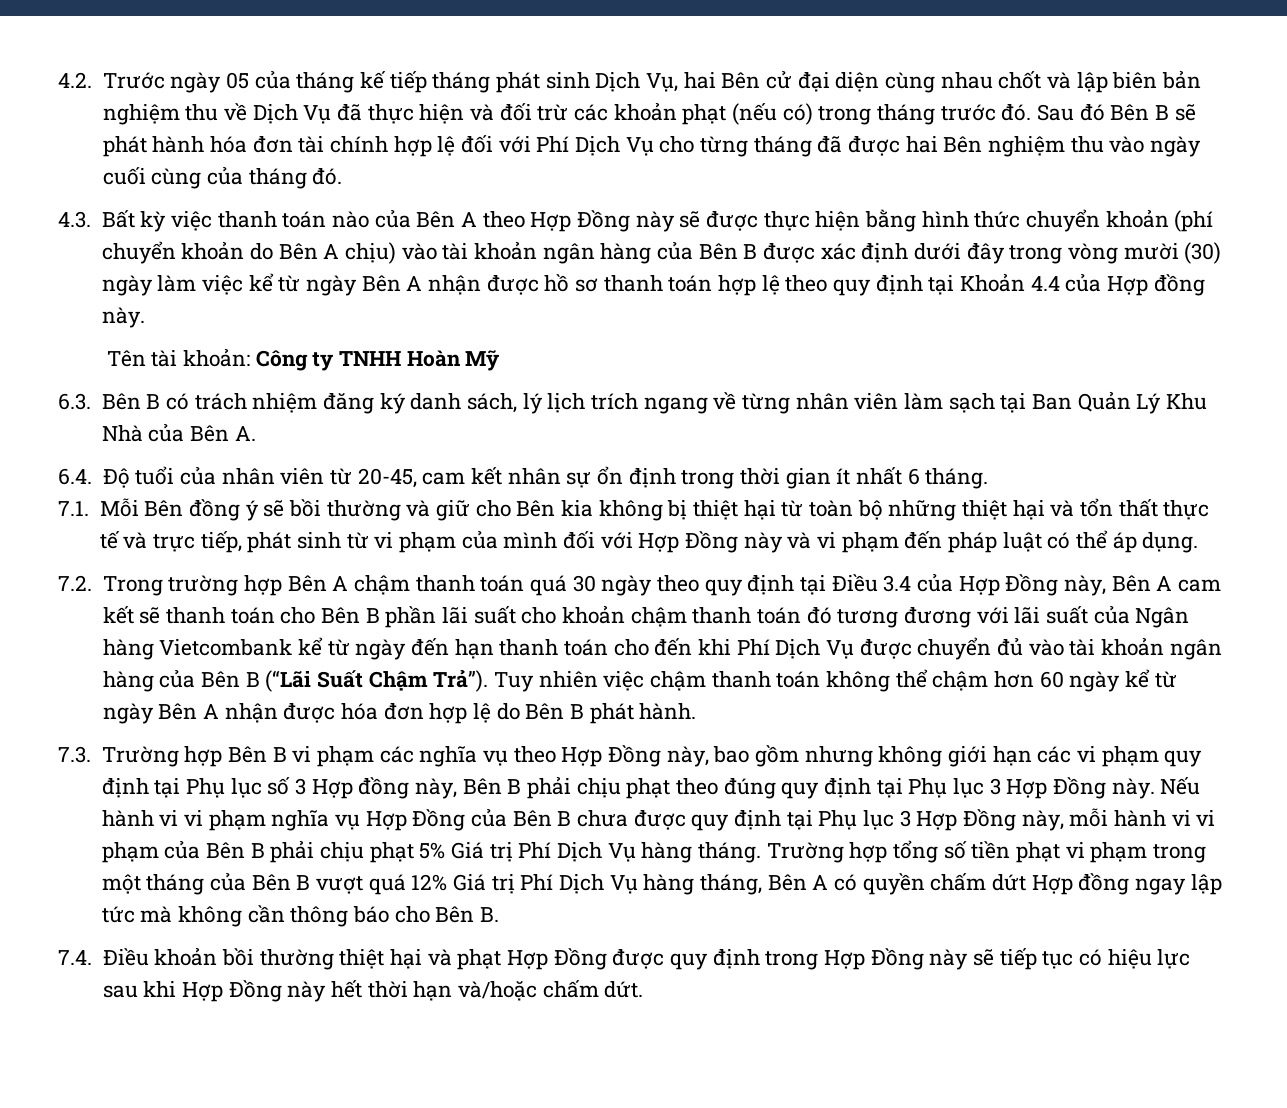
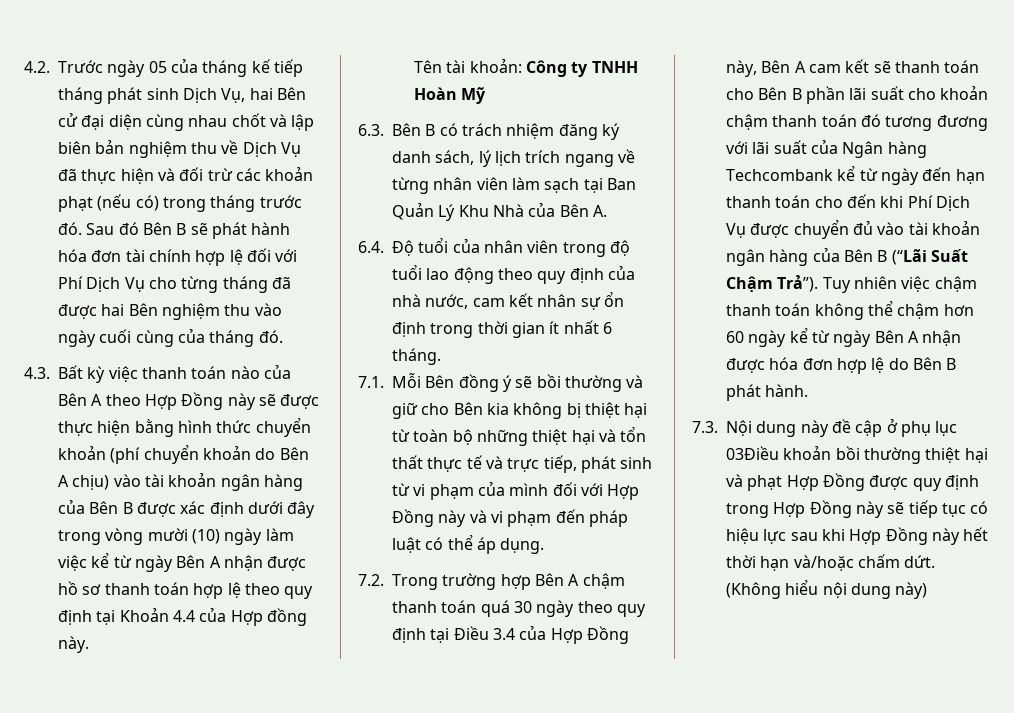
[1184,242,1222,264] (30) -> [191,529,220,544] (10)
[329,468,417,488] từ 20-45, -> [562,240,630,257] [392,264,635,284] [392,294,469,309] trong độ tuổi lao động theo quy định của nhà nước,
[159,639,293,656] Vietcombank -> [726,169,833,181] Techcombank
[101,745,1203,767] [101,776,1201,799] [101,808,1216,831] [101,840,1206,863] [101,872,1222,895] [101,905,499,927] [58,948,149,966] Trường hợp Bên B vi phạm các nghĩa vụ theo Hợp Đồng này, bao gồm nhưng không giới hạn các vi phạm quy định tại Phụ lục số 3 Hợp đồng này, Bên B phải chịu phạt theo đúng quy định tại Phụ lục 3 Hợp Đồng này. Nếu hành vi vi phạm nghĩa vụ Hợp Đồng của Bên B chưa được quy định tại Phụ lục 3 Hợp Đồng này, mỗi hành vi vi phạm của Bên B phải chịu phạt 5% Giá trị Phí Dịch Vụ hàng tháng. Trường hợp tổng số tiền phạt vi phạm trong một tháng của Bên B vượt quá 12% Giá trị Phí Dịch Vụ hàng tháng, Bên A có quyền chấm dứt Hợp đồng ngay lập tức mà không cần thông báo cho Bên B. // 7.4. Điều -> [726,418,958,437] [726,446,779,460] Nội dung này đề cập ở phụ lục 03Điều
(644, 989) none -> [726,579,928,599] (Không hiểu nội dung này)

